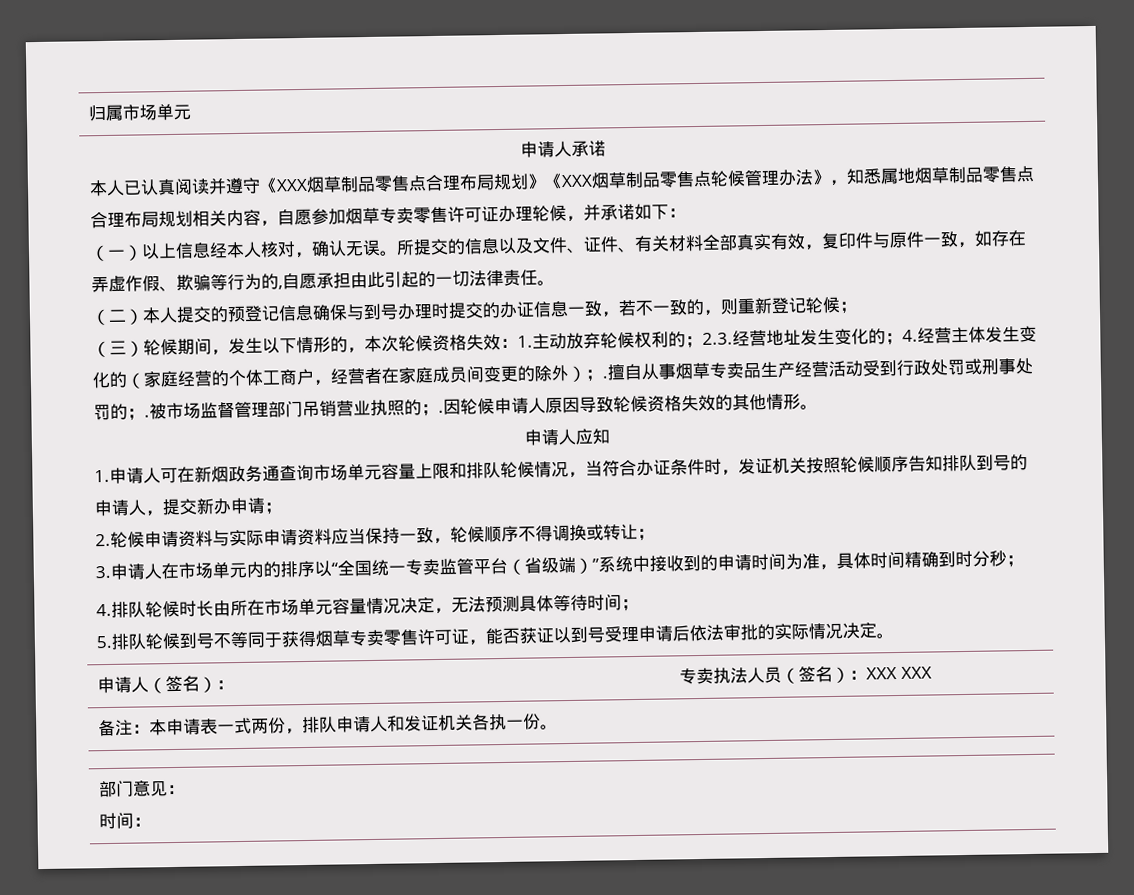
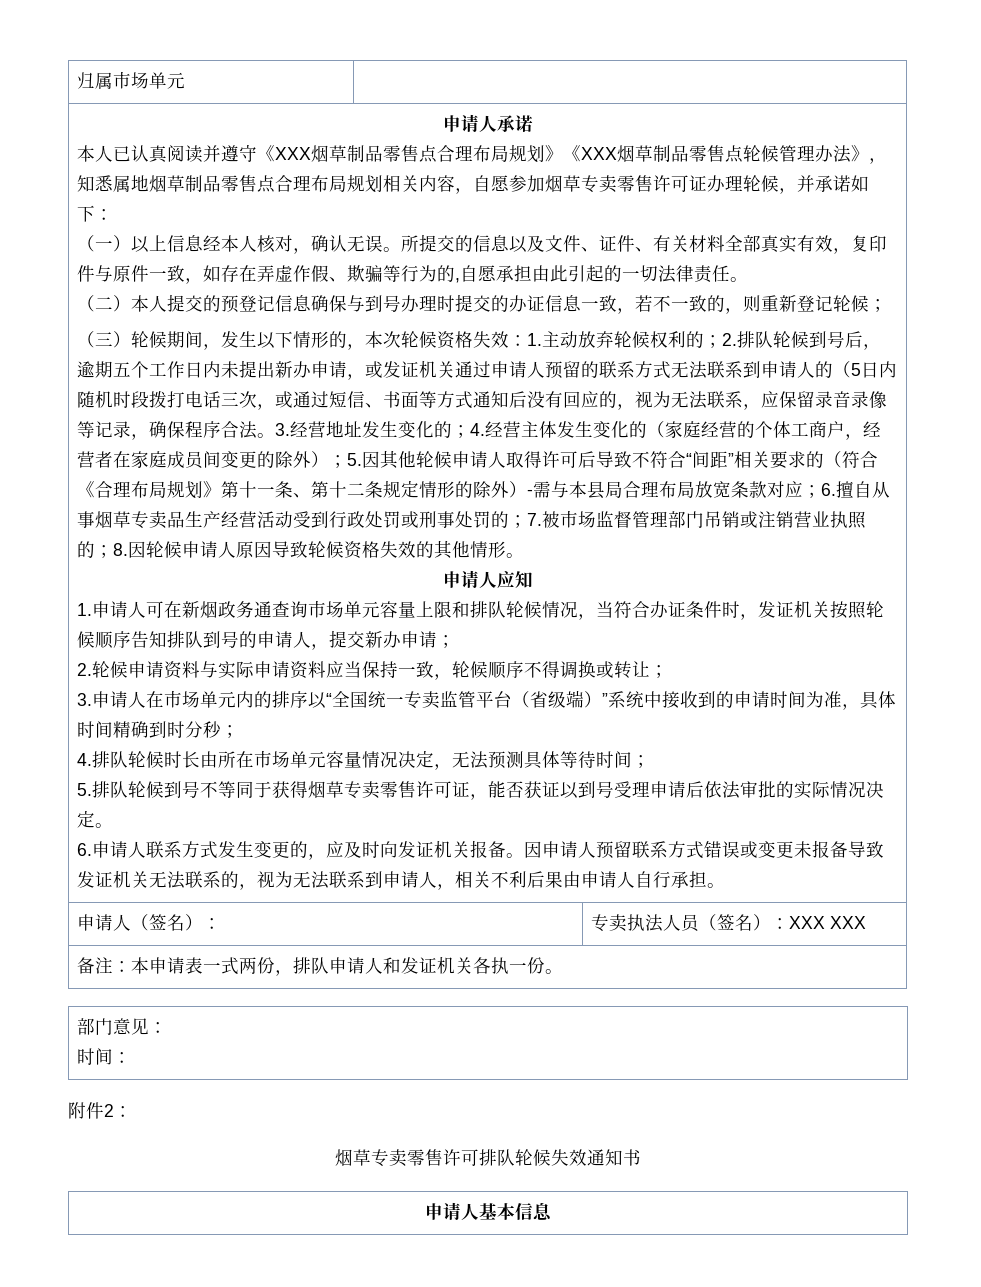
[702,332,734,345] 2.3. -> [722,331,882,350] [77,360,898,380] [77,390,888,410] [77,421,291,440] 2.排队轮候到号后，逾期五个工作日内未提出新办申请，或发证机关通过申请人预留的联系方式无法联系到申请人的（5日内随机时段拨打电话三次，或通过短信、书面等方式通知后没有回应的，视为无法联系，应保留录音录像等记录，确保程序合法。3.
[602,375,609,379] . -> [347,450,879,469] [77,480,837,499] 5.因其他轮候申请人取得许可后导致不符合“间距”相关要求的（符合《合理布局规划》第十一条、第十二条规定情形的除外）-需与本县局合理布局放宽条款对应；6.
[144,414,151,418] . -> [527,513,543,526] 7.
(338, 408) none -> [740,511,795,528] 或注销
[438,409,445,413] . -> [113,543,129,556] 8.
(895, 636) none -> [77,840,885,860] [77,870,726,890] // 6.申请人联系方式发生变更的，应及时向发证机关报备。因申请人预留联系方式错误或变更未报备导致发证机关无法联系的，视为无法联系到申请人，相关不利后果由申请人自行承担。
(152, 822) none -> [68,1102,132,1119] [335,1149,641,1167] [425,1202,552,1221] // 附件2： // 烟草专卖零售许可排队轮候失效通知书 // 申请人基本信息

